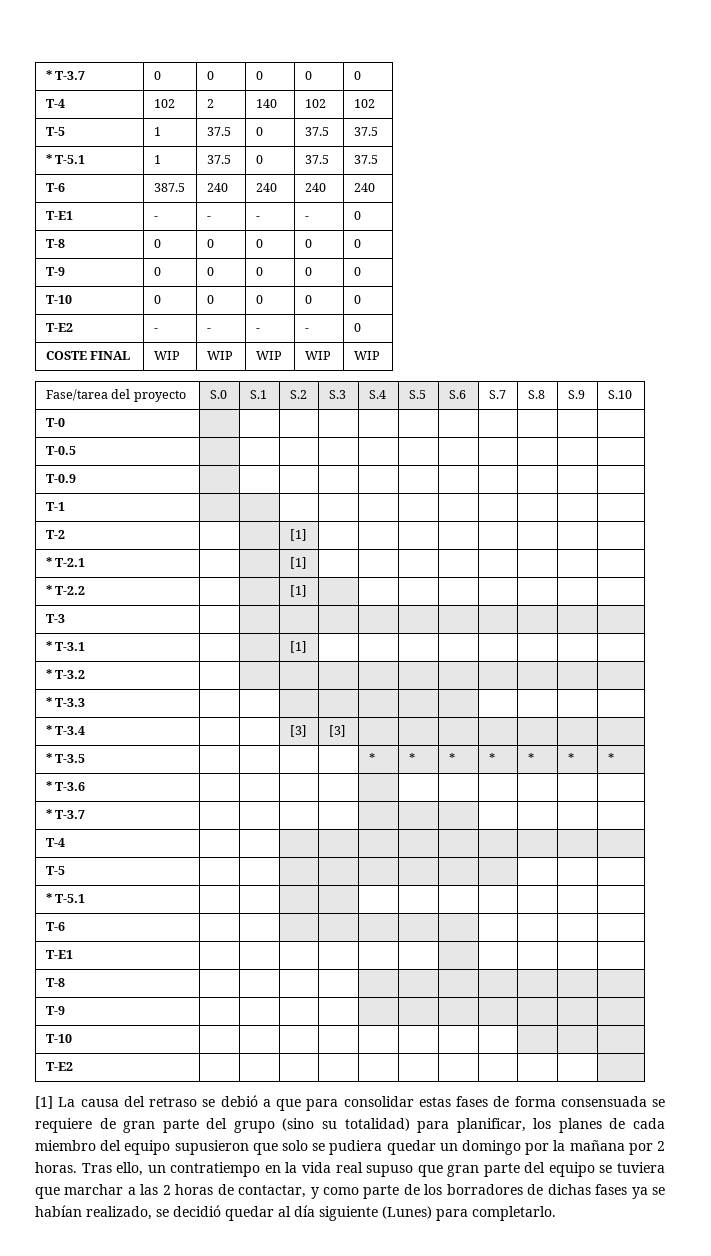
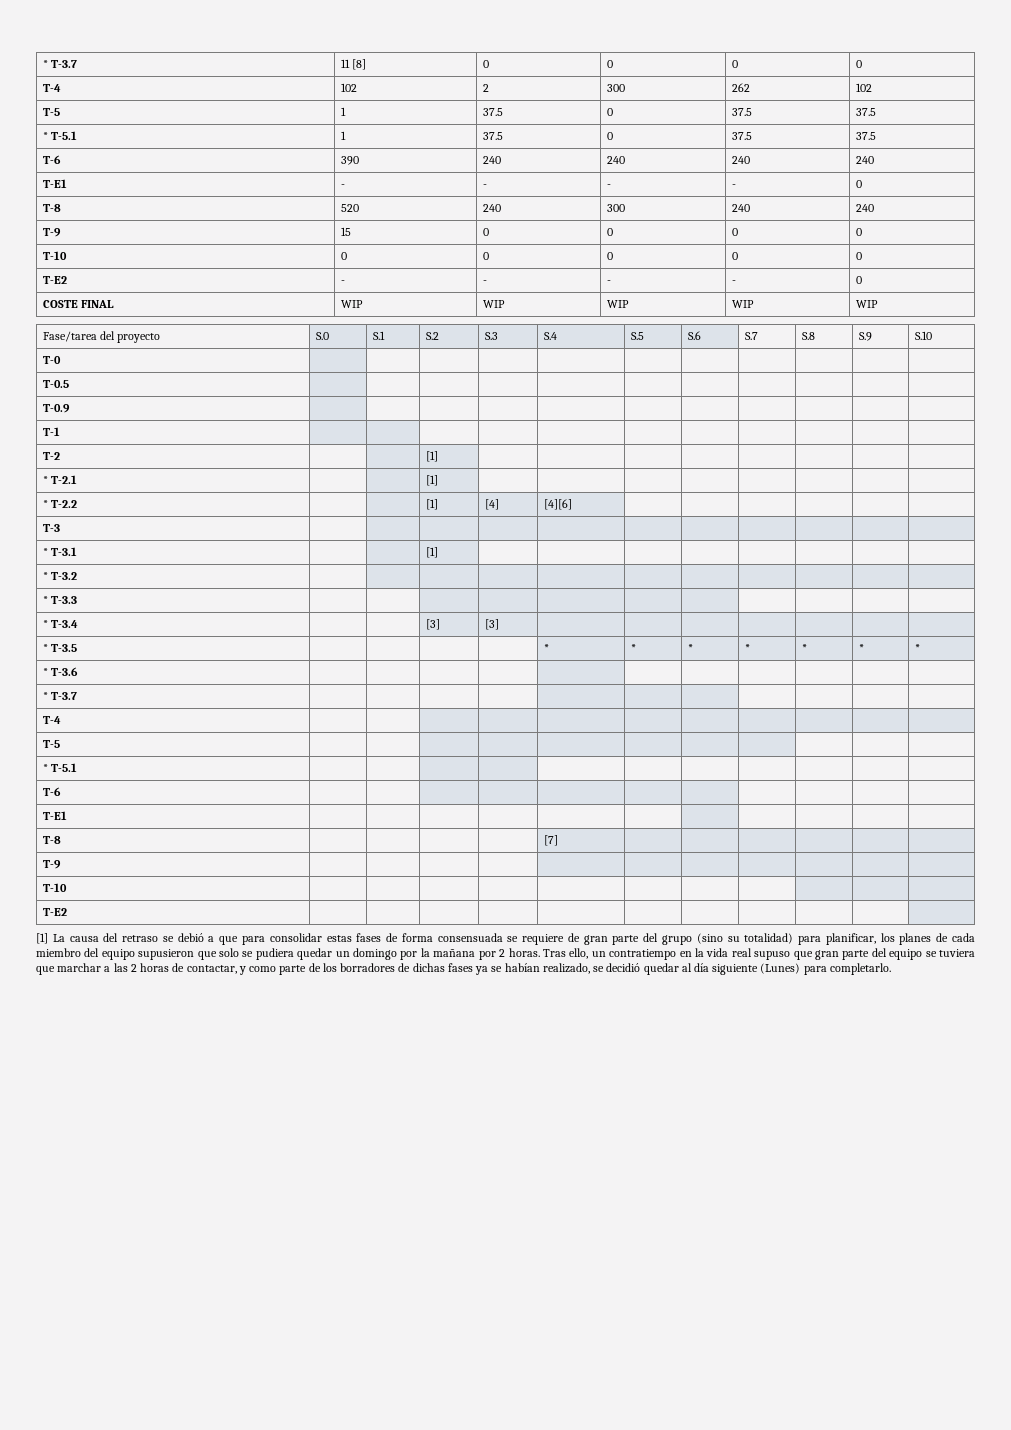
[45,70,86,80] [153,71,161,80] * T-3.7 | 0 -> [42,60,78,68] [340,59,367,70] * T-3.7 | 11 [8]
[255,99,277,108] [304,99,326,108] 140 | 102 -> [606,84,625,92] [731,83,750,92] 300 | 262
[153,183,185,192] 387.5 -> [340,156,359,165] 390
[153,239,161,248] [206,239,214,248] [255,239,263,248] [304,239,312,248] [353,239,361,248] [45,267,65,276] [153,267,161,276] 0 | 0 | 0 | 0 | 0 // T-9 | 0 -> [340,204,359,212] [482,204,501,212] [606,204,625,212] [731,204,750,212] [855,204,874,212] [42,228,61,237] [340,227,351,236] 520 | 240 | 300 | 240 | 240 // T-9 | 15
(307, 591) | -> [484,499,499,510] [543,499,572,510] [4] | [4][6]
(65, 982) none -> [543,835,558,846] [7]

